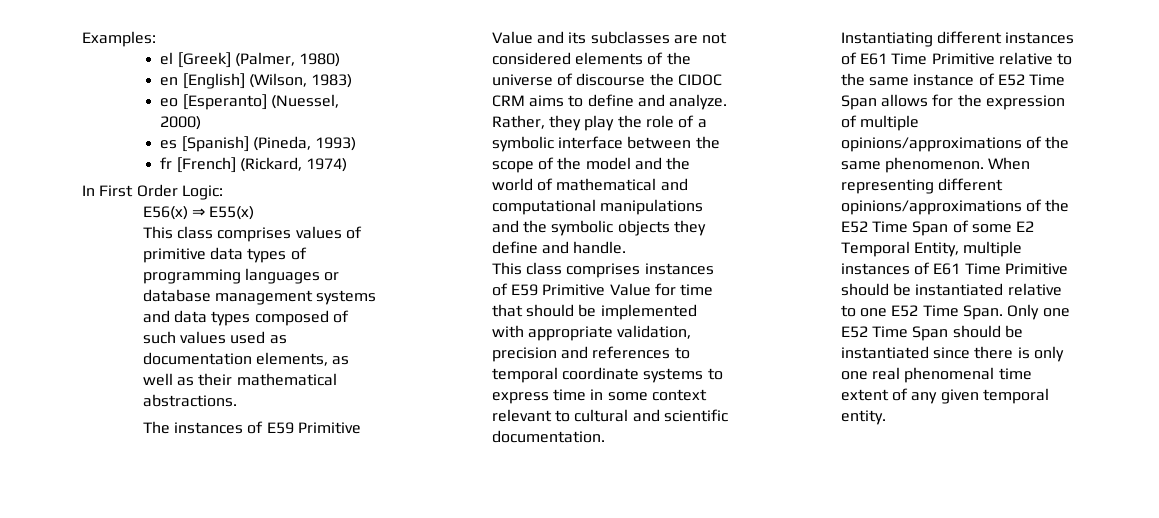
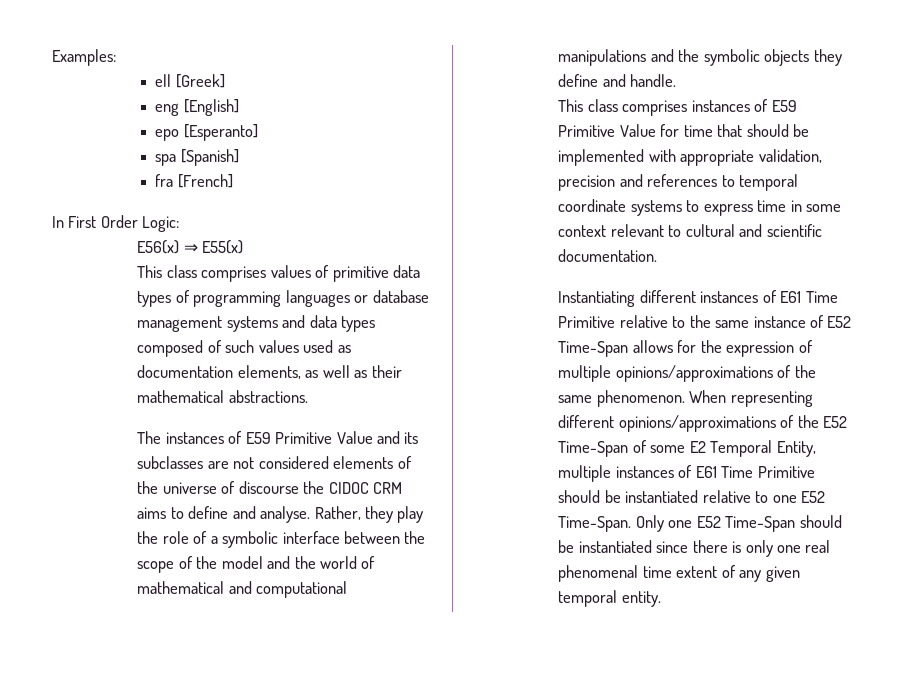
[160,52,174,65] el -> [155,74,172,87] ell
[234,52,341,67] [160,73,353,89] [160,94,339,110] [160,116,202,130] [160,136,357,152] [160,157,173,169] (Palmer, 1980) // en [English] (Wilson, 1983) // eo [Esperanto] (Nuessel, 2000) // es [Spanish] (Pineda, 1993) // fr -> [155,99,239,116] [155,124,258,141] [155,149,239,166] [155,174,174,187] // eng [English] // epo [Esperanto] // spa [Spanish] // fra
[239,157,348,172] (Rickard, 1974) -> (233, 181) none
[669,94,728,110] analyze. -> [260,506,311,523] analyse.
[1029,74,1066,86] [840,95,877,110] Time Span -> [558,341,629,357] Time-Span
[872,221,949,236] Time Span -> [558,441,629,457] Time-Span
[922,305,1004,320] Time Span. -> [558,516,632,532] Time-Span.
[872,326,949,341] Time Span -> [725,516,796,532] Time-Span

